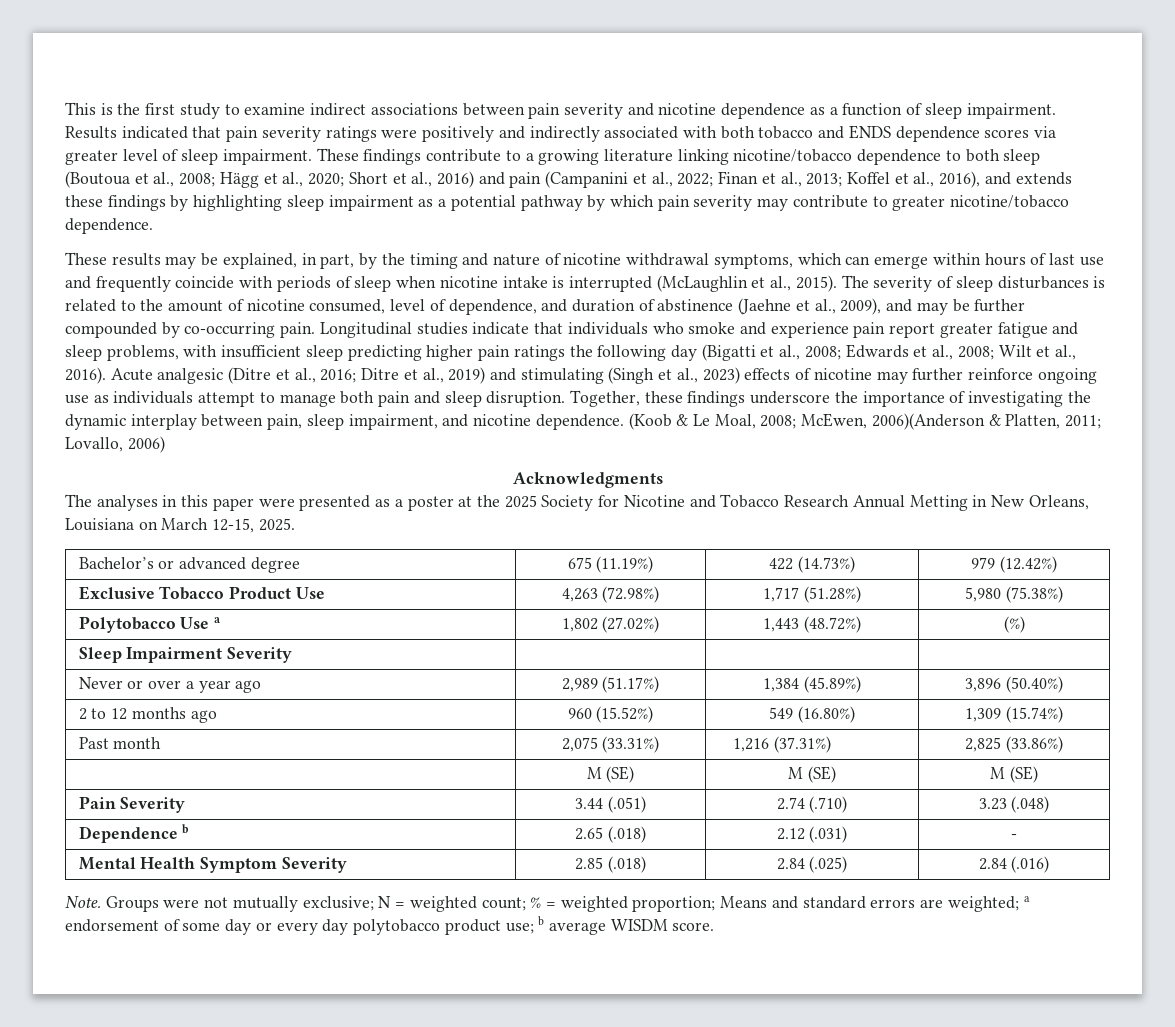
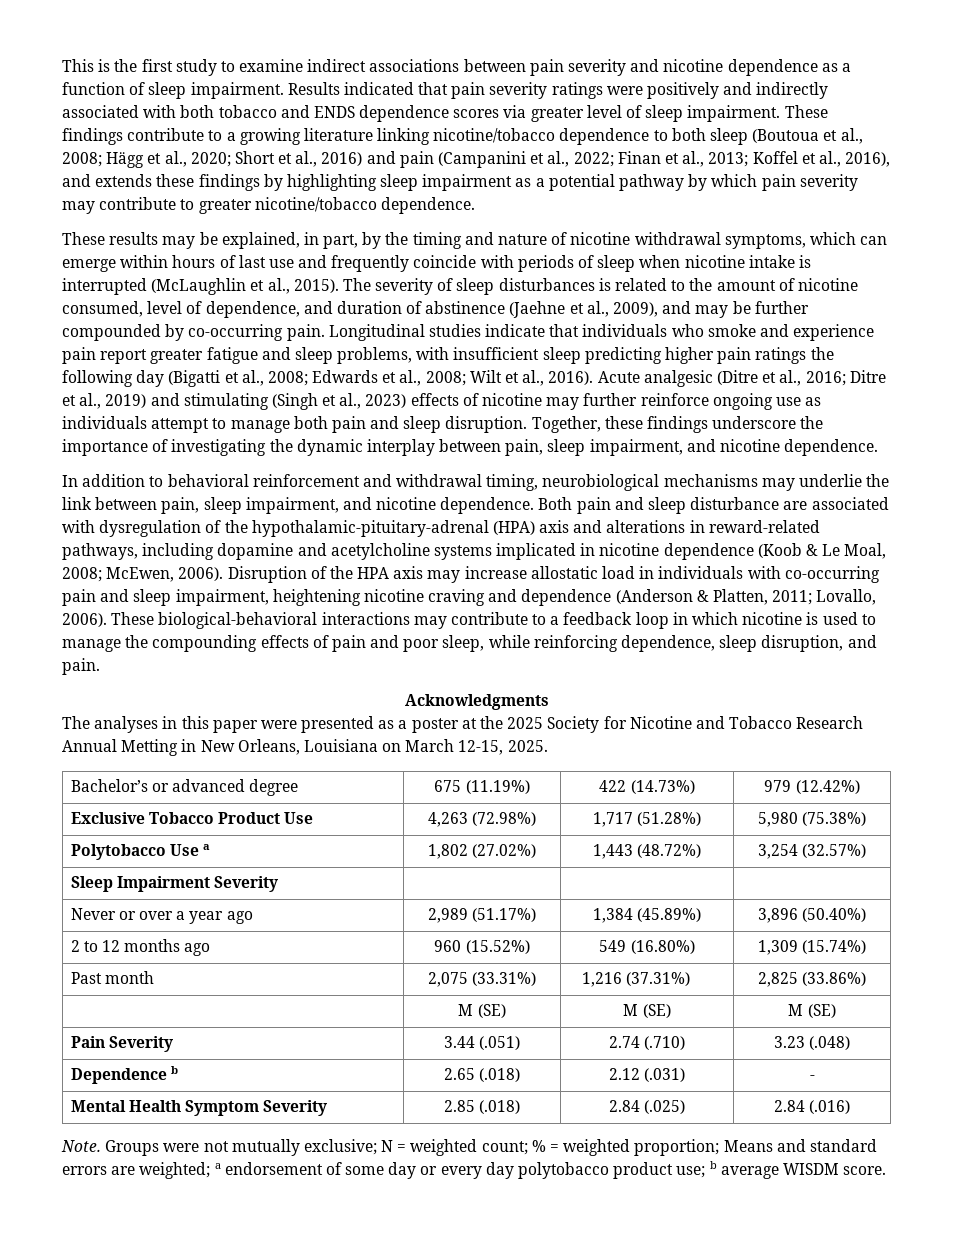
(624, 422) none -> [62,474,890,491] [62,497,889,514] [62,520,820,537] [62,543,754,560] // In addition to behavioral reinforcement and withdrawal timing, neurobiological mechanisms may underlie the link between pain, sleep impairment, and nicotine dependence. Both pain and sleep disturbance are associated with dysregulation of the hypothalamic-pituitary-adrenal (HPA) axis and alterations in reward-related pathways, including dopamine and acetylcholine systems implicated in nicotine dependence
[871,413,1102,430] [65,436,165,453] 2006)(Anderson & Platten, 2011; Lovallo, 2006) -> [178,566,880,583] [62,589,877,606] [62,612,876,629] [62,635,877,652] [62,658,100,675] 2006). Disruption of the HPA axis may increase allostatic load in individuals with co-occurring pain and sleep impairment, heightening nicotine craving and dependence (Anderson & Platten, 2011; Lovallo, 2006). These biological-behavioral interactions may contribute to a feedback loop in which nicotine is used to manage the compounding effects of pain and poor sleep, while reinforcing dependence, sleep disruption, and pain.
[1003,616,1025,633] (%) -> [757,844,867,859] 3,254 (32.57%)

